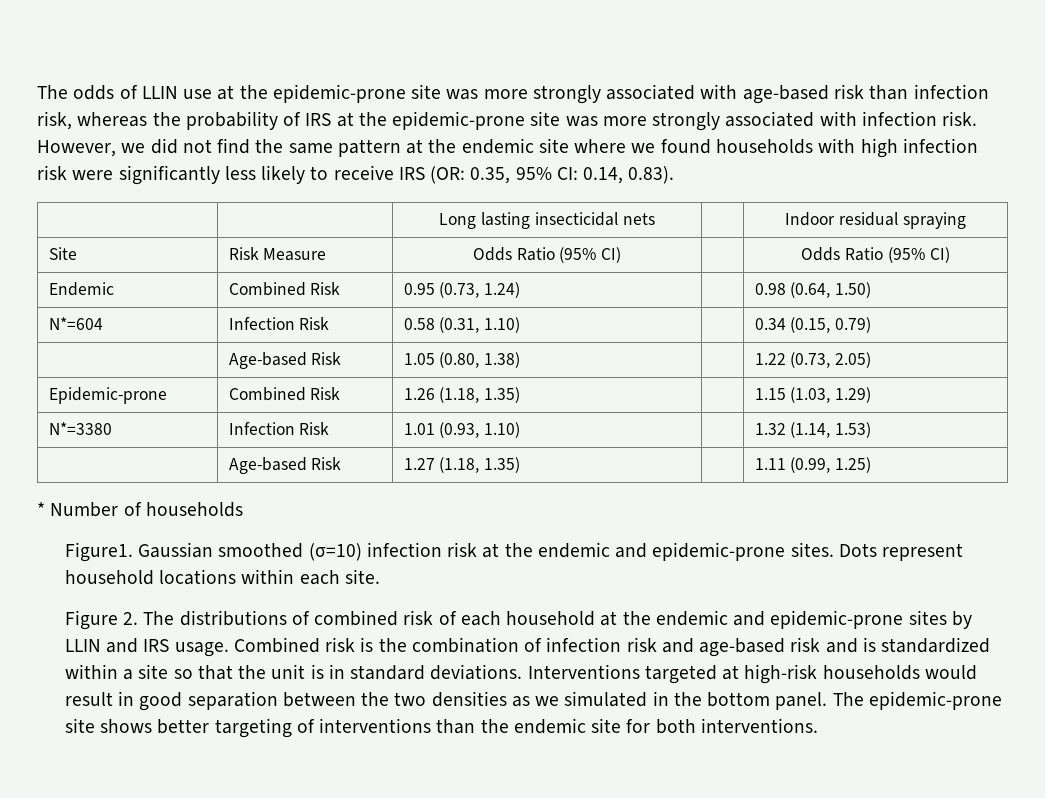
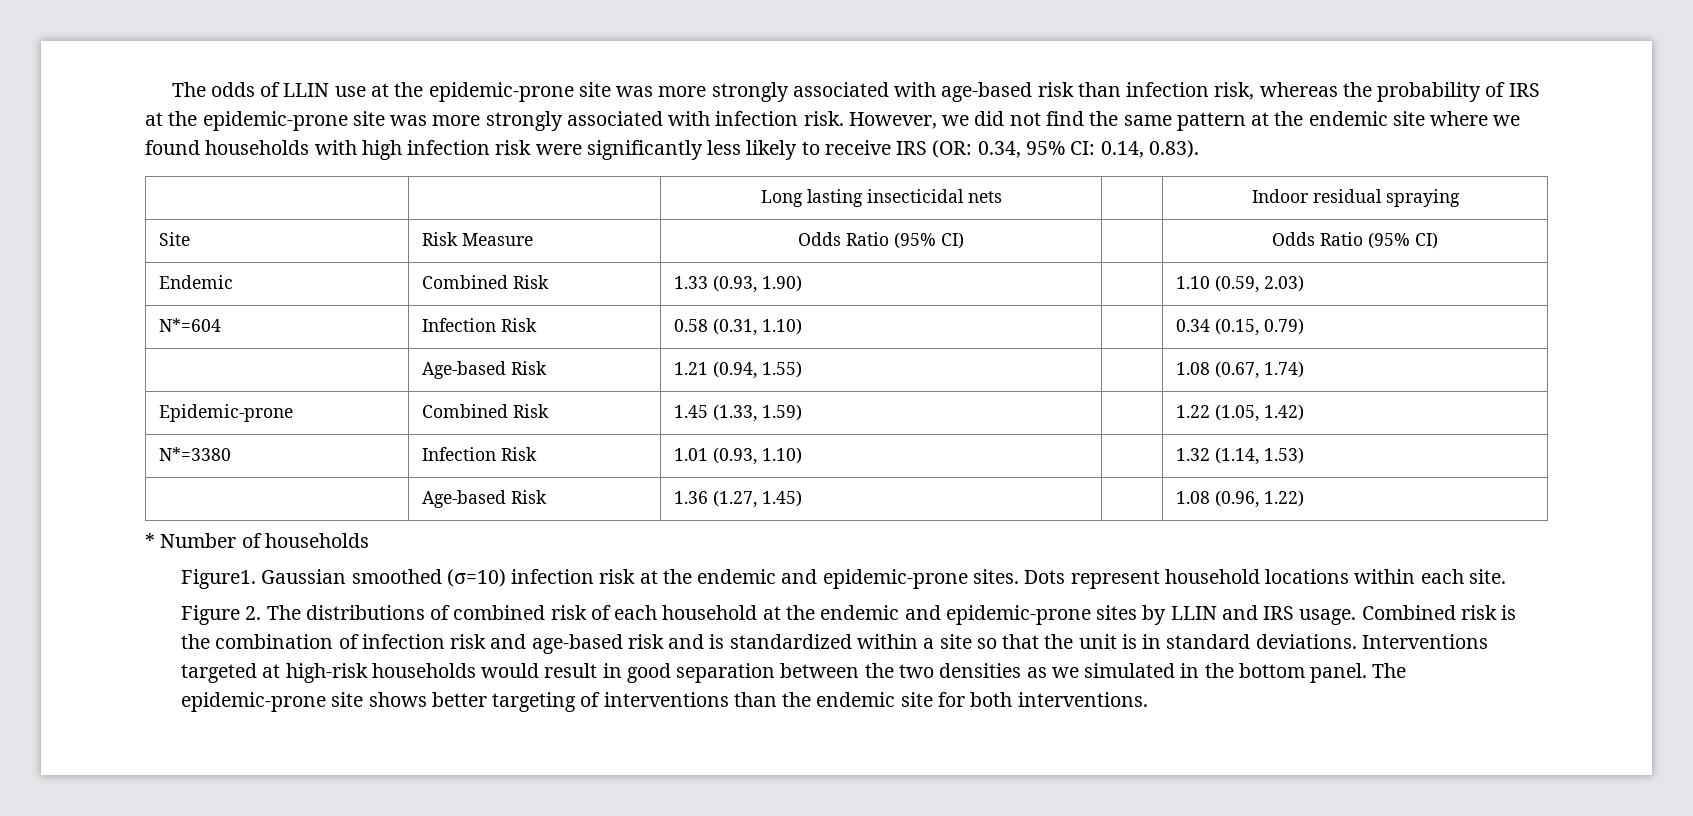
[470,167,511,184] 0.35, -> [977,141,1021,158] 0.34,
[403,282,521,298] [754,282,872,298] 0.95 (0.73, 1.24) | | 0.98 (0.64, 1.50) -> [673,275,802,293] [1175,275,1304,293] 1.33 (0.93, 1.90) | | 1.10 (0.59, 2.03)
[403,352,521,368] [754,352,872,368] [48,387,167,404] [228,387,341,401] [403,387,521,403] [754,387,872,403] 1.05 (0.80, 1.38) | | 1.22 (0.73, 2.05) // Epidemic-prone | Combined Risk | 1.26 (1.18, 1.35) | | 1.15 (1.03, 1.29) -> [673,361,802,379] [1175,361,1304,379] [158,404,293,422] [421,404,549,418] [673,404,802,422] [1175,404,1304,422] 1.21 (0.94, 1.55) | | 1.08 (0.67, 1.74) // Epidemic-prone | Combined Risk | 1.45 (1.33, 1.59) | | 1.22 (1.05, 1.42)
[403,457,521,473] [754,457,872,473] 1.27 (1.18, 1.35) | | 1.11 (0.99, 1.25) -> [673,490,802,508] [1175,490,1304,508] 1.36 (1.27, 1.45) | | 1.08 (0.96, 1.22)

